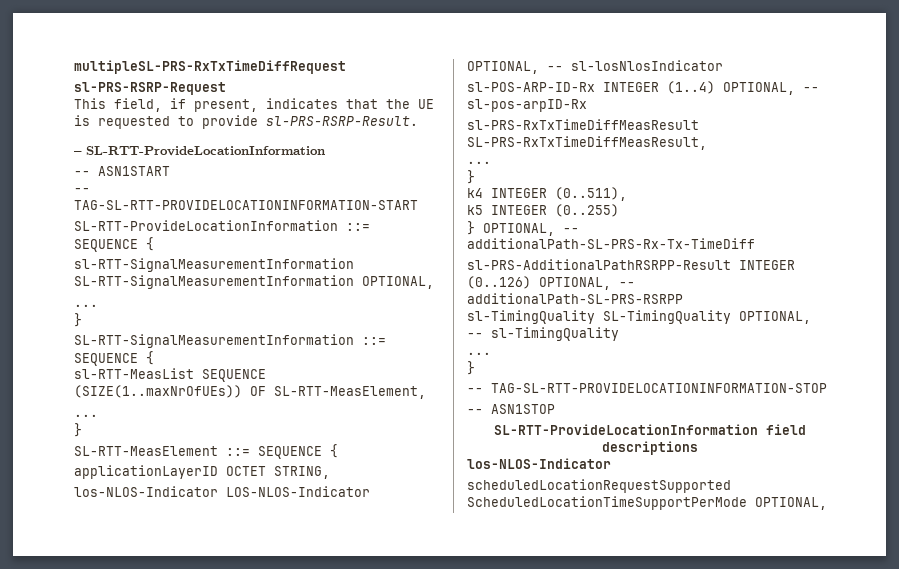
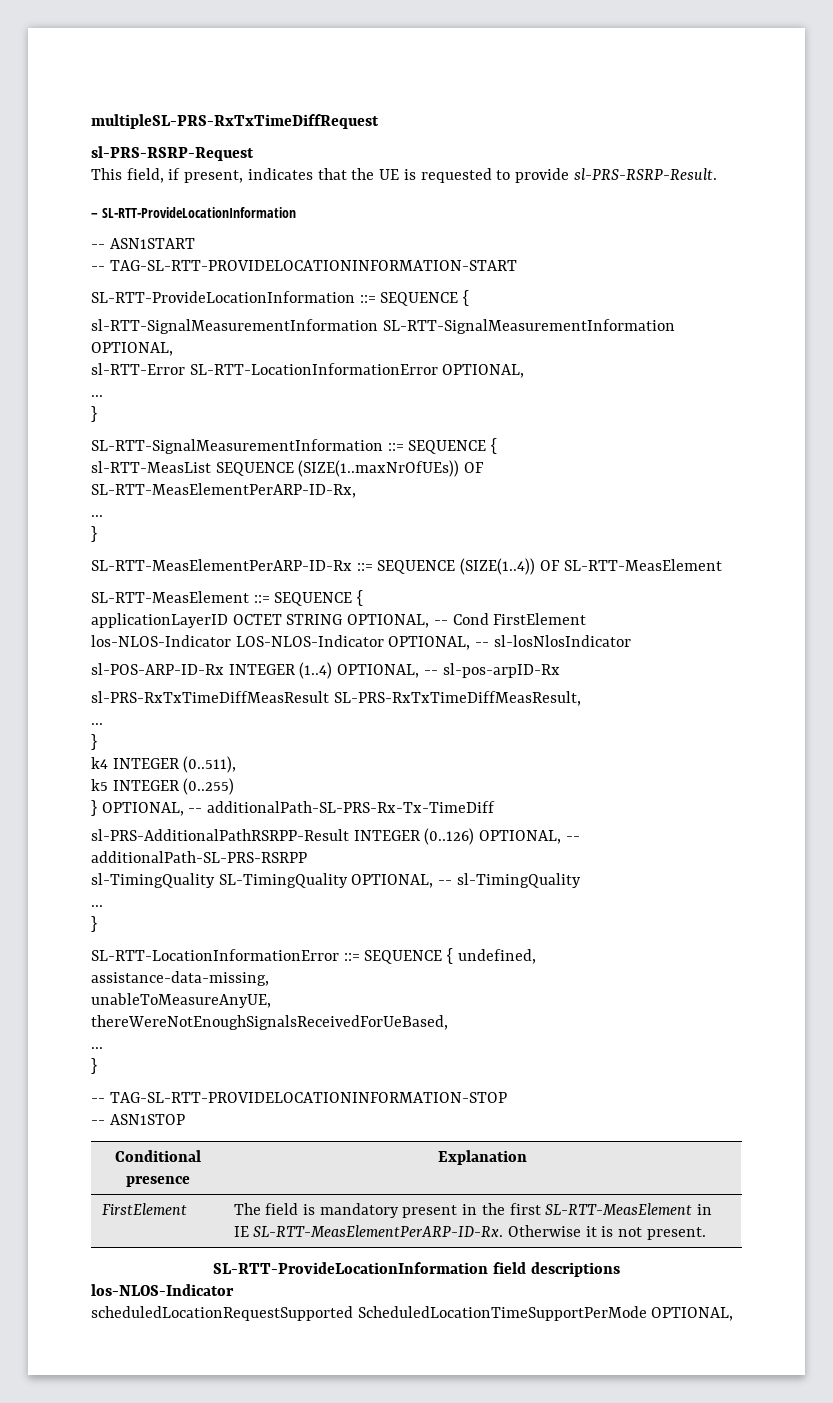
(434, 282) none -> [91,363,525,378] // sl-RTT-Error SL-RTT-LocationInformationError OPTIONAL,
[274,386,426,399] [74,414,98,417] [74,423,82,437] SL-RTT-MeasElement, // ... // } -> [91,483,356,498] [91,515,103,517] [91,526,97,542] [91,558,722,575] SL-RTT-MeasElementPerARP-ID-Rx, // ... // } // SL-RTT-MeasElementPerARP-ID-Rx ::= SEQUENCE (SIZE(1..4)) OF SL-RTT-MeasElement
[274,466,330,479] STRING, -> [286,613,587,628] STRING OPTIONAL, -- Cond FirstElement
[467,383,827,393] [467,404,555,414] -- TAG-SL-RTT-PROVIDELOCATIONINFORMATION-STOP // -- ASN1STOP -> [91,948,536,964] [91,971,269,986] [91,993,271,1008] [91,1015,448,1030] [91,1047,103,1049] [91,1058,97,1074] [91,1092,507,1103] [91,1114,185,1125] [114,1150,201,1162] [125,1176,190,1187] [438,1150,527,1165] [101,1203,187,1215] [233,1203,713,1218] [233,1225,706,1240] SL-RTT-LocationInformationError ::= SEQUENCE { undefined, // assistance-data-missing, // unableToMeasureAnyUE, // thereWereNotEnoughSignalsReceivedForUeBased, // ... // } // -- TAG-SL-RTT-PROVIDELOCATIONINFORMATION-STOP // -- ASN1STOP // Conditional presence | Explanation // FirstElement | The field is mandatory present in the first SL-RTT-MeasElement in IE SL-RTT-MeasElementPerARP-ID-Rx. Otherwise it is not present.

